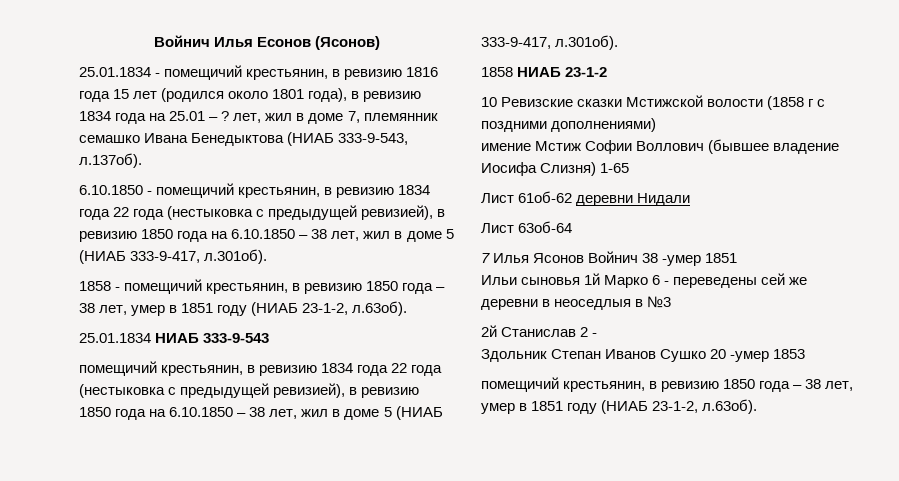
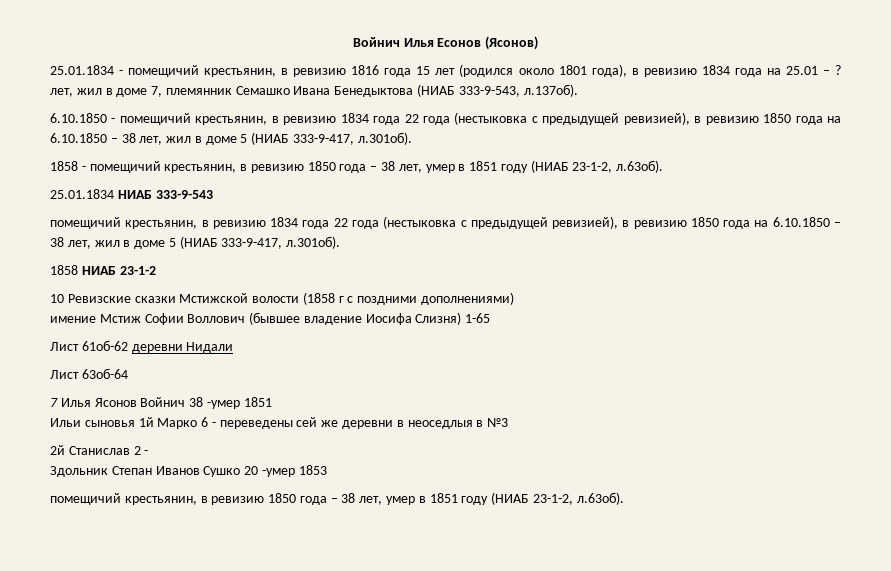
[79,135,140,143] семашко -> [235,86,290,95] Семашко

